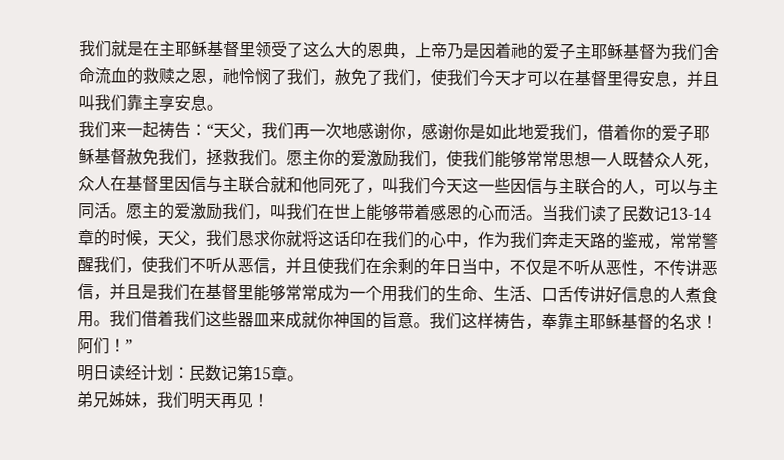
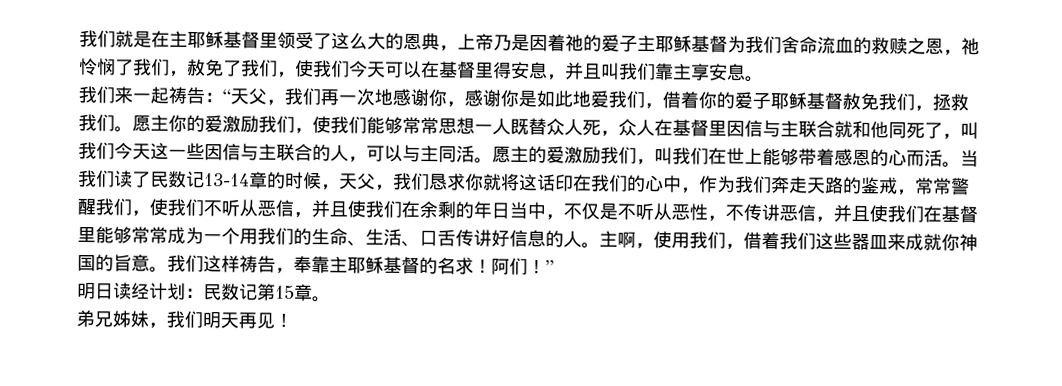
[510,69,527,86] 才 -> (386, 69) none
[141,284,158,300] 是 -> [869,205,888,223] 使
[685,286,718,304] [77,310,142,328] 煮食用。我们 -> [581,230,744,250] 。主啊，使用我们，

